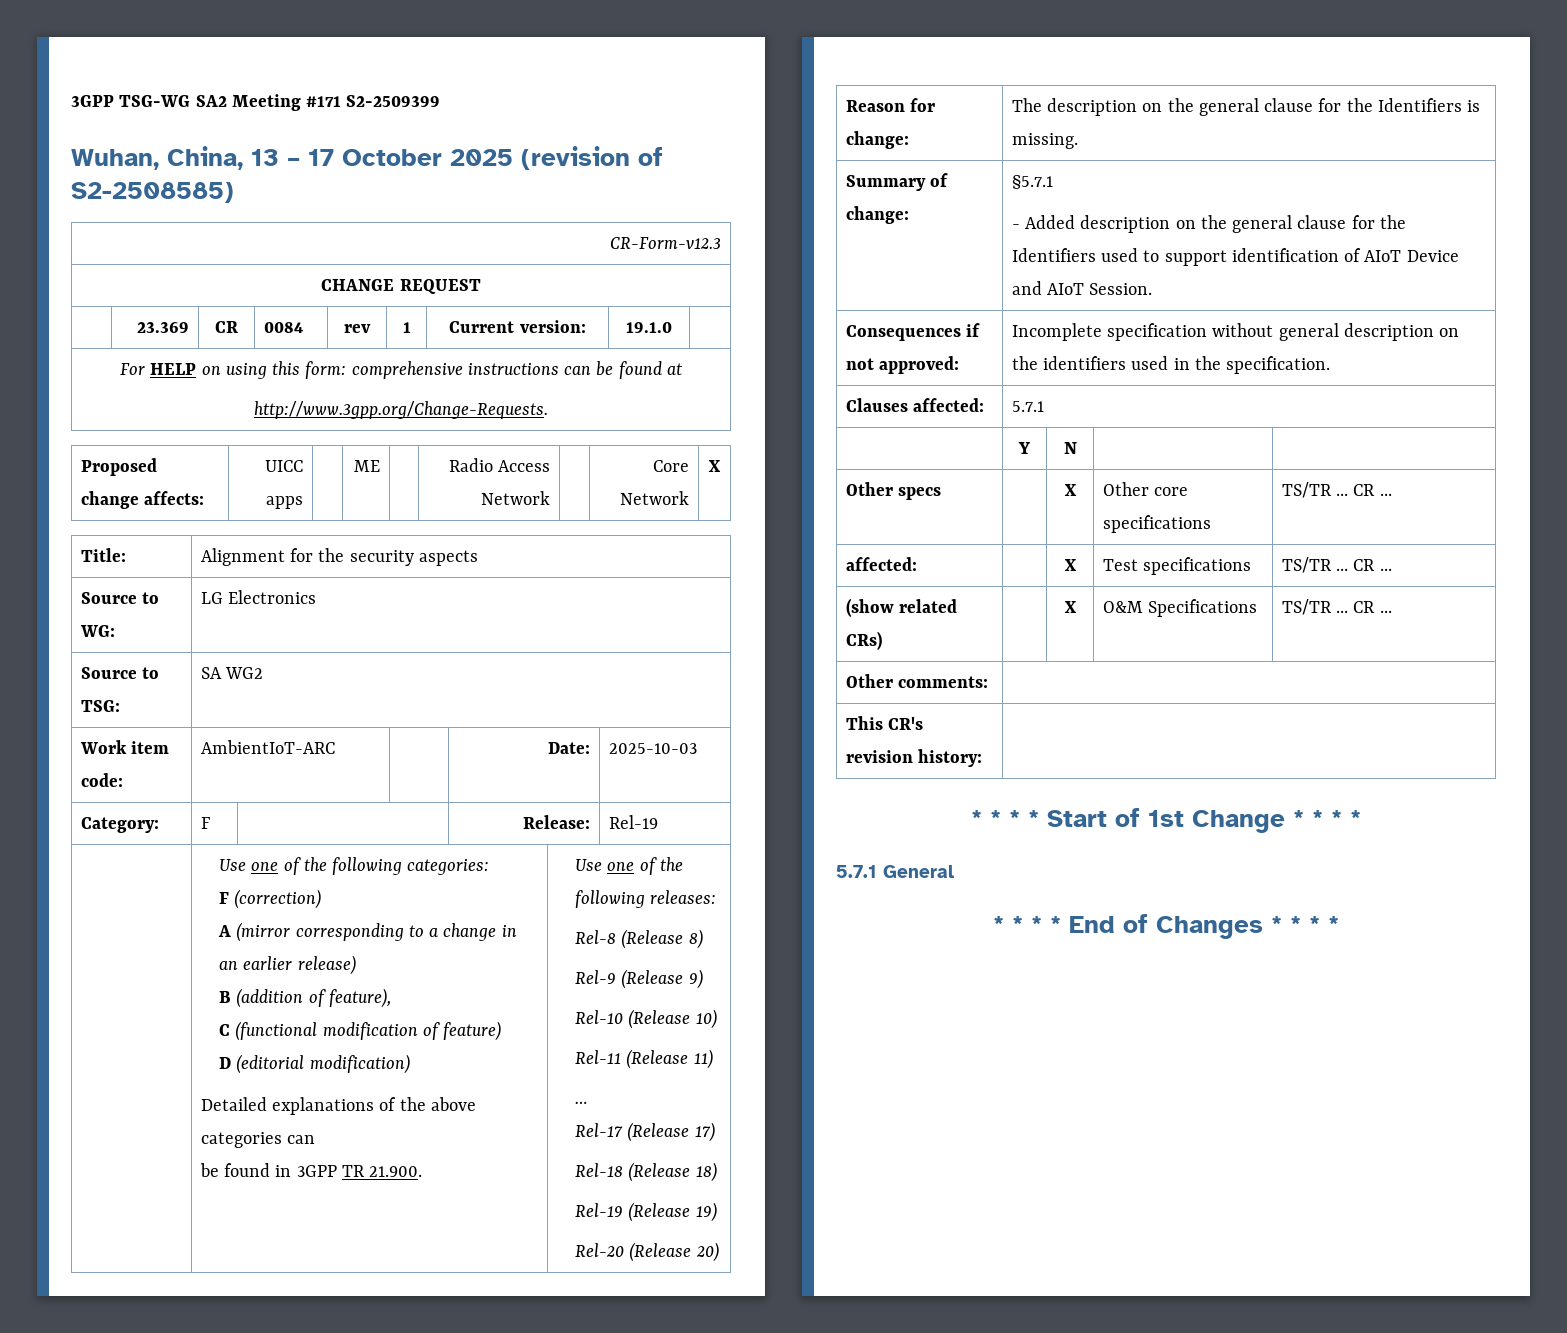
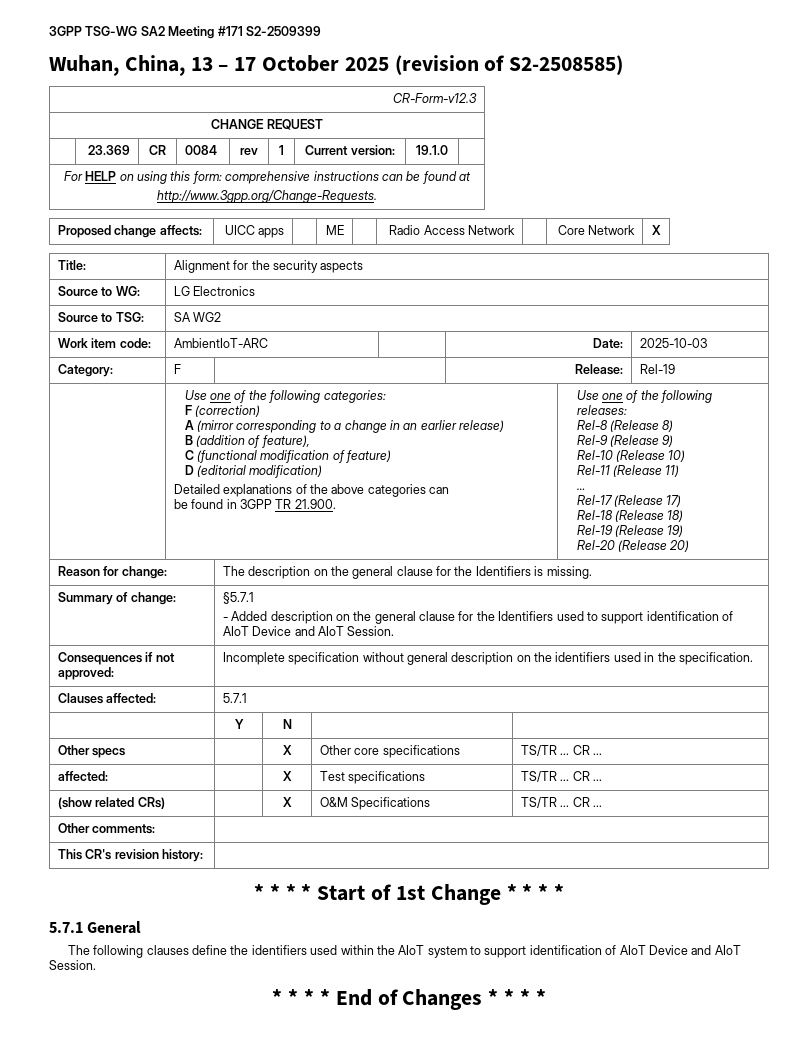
(954, 871) none -> [67,945,741,958] [49,960,96,970] // The following clauses define the identifiers used within the AIoT system to support identification of AIoT Device and AIoT Session.

